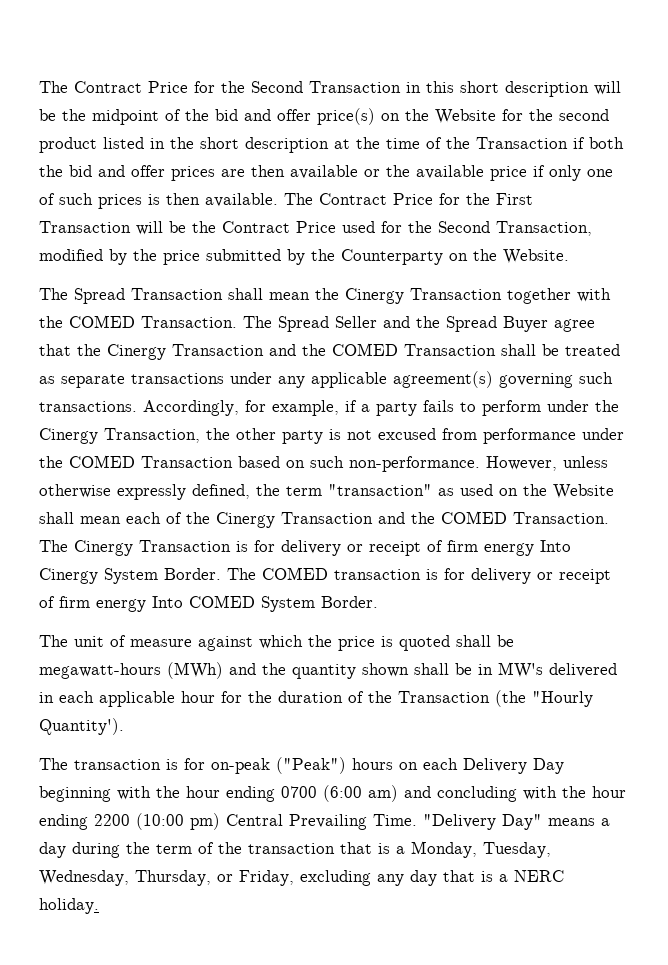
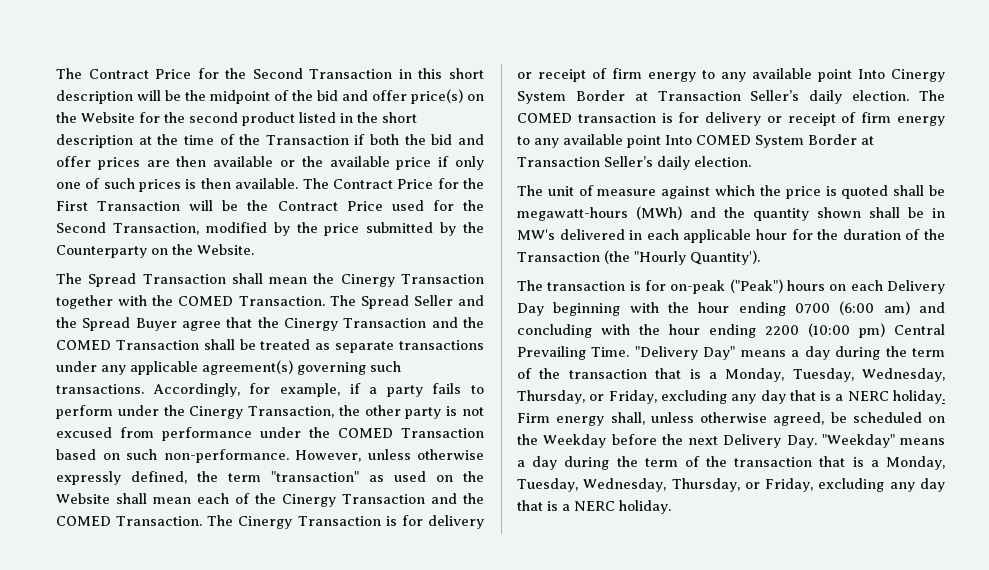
[540,540,571,552] [39,568,221,584] Into Cinergy System Border. -> [702,68,945,82] [517,90,910,104] to any available point Into Cinergy System Border at Transaction Seller’s daily election.
[152,595,378,612] Into COMED System Border. -> [517,134,874,148] [517,156,751,170] to any available point Into COMED System Border at Transaction Seller’s daily election.
(99, 906) none -> [517,412,945,426] [517,434,945,448] [517,456,945,470] [517,478,945,492] [517,500,671,514] Firm energy shall, unless otherwise agreed, be scheduled on the Weekday before the next Delivery Day. "Weekday" means a day during the term of the transaction that is a Monday, Tuesday, Wednesday, Thursday, or Friday, excluding any day that is a NERC holiday.

